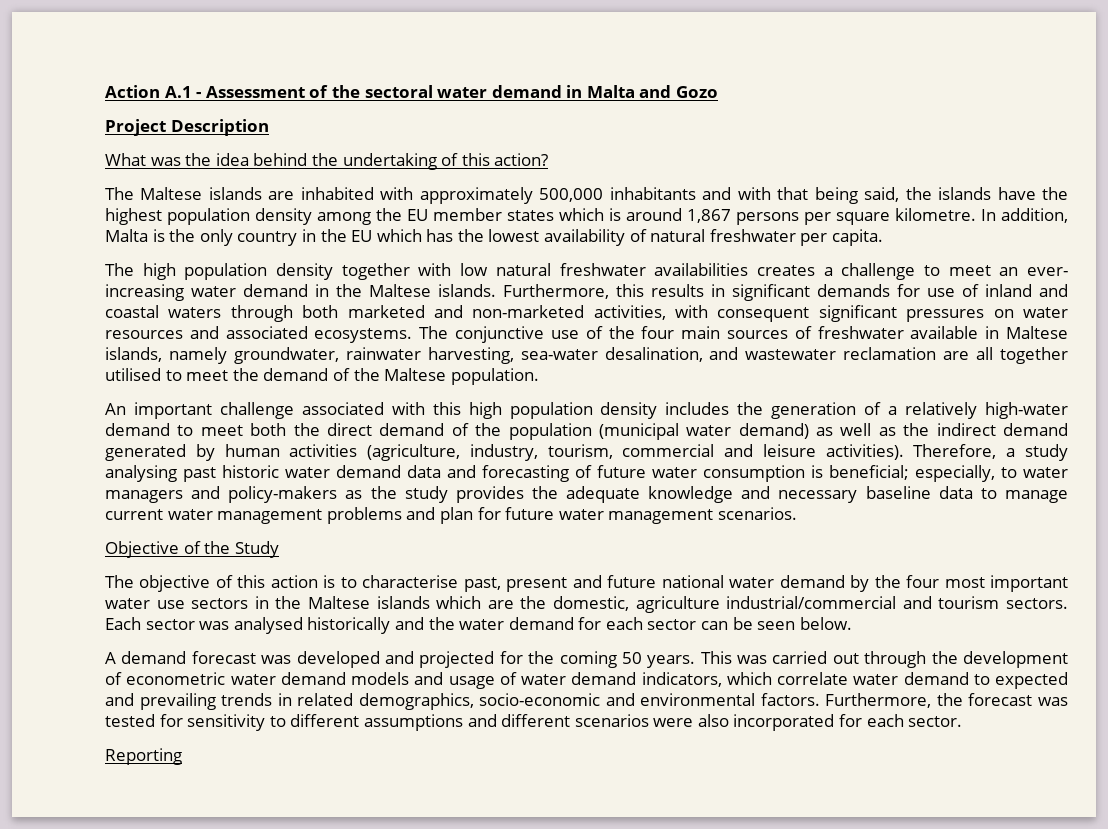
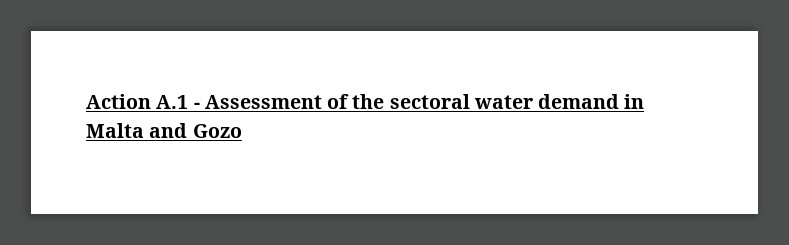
[105,119,269,136] [105,153,549,170] [105,187,1068,204] [105,208,1068,225] [105,229,884,246] [105,263,1068,280] [105,284,1068,301] [105,305,1068,322] [105,326,1068,343] [105,347,1068,364] [105,368,539,385] [105,402,1068,419] [105,423,1069,440] [105,444,1068,461] [105,465,1068,482] [105,486,1068,503] [105,507,797,524] [105,541,279,558] [105,575,1069,592] [105,596,1069,613] [105,617,852,634] [105,651,1069,668] [105,672,1068,689] [105,693,1068,710] [105,714,963,731] [105,748,182,765] // Project Description // What was the idea behind the undertaking of this action? // The Maltese islands are inhabited with approximately 500,000 inhabitants and with that being said, the islands have the highest population density among the EU member states which is around 1,867 persons per square kilometre. In addition, Malta is the only country in the EU which has the lowest availability of natural freshwater per capita. // The high population density together with low natural freshwater availabilities creates a challenge to meet an ever- increasing water demand in the Maltese islands. Furthermore, this results in significant demands for use of inland and coastal waters through both marketed and non-marketed activities, with consequent significant pressures on water resources and associated ecosystems. The conjunctive use of the four main sources of freshwater available in Maltese islands, namely groundwater, rainwater harvesting, sea-water desalination, and wastewater reclamation are all together utilised to meet the demand of the Maltese population. // An important challenge associated with this high population density includes the generation of a relatively high-water demand to meet both the direct demand of the population (municipal water demand) as well as the indirect demand generated by human activities (agriculture, industry, tourism, commercial and leisure activities). Therefore, a study analysing past historic water demand data and forecasting of future water consumption is beneficial; especially, to water managers and policy-makers as the study provides the adequate knowledge and necessary baseline data to manage current water management problems and plan for future water management scenarios. // Objective of the Study // The objective of this action is to characterise past, present and future national water demand by the four most important water use sectors in the Maltese islands which are the domestic, agriculture industrial/commercial and tourism sectors. Each sector was analysed historically and the water demand for each sector can be seen below. // A demand forecast was developed and projected for the coming 50 years. This was carried out through the development of econometric water demand models and usage of water demand indicators, which correlate water demand to expected and prevailing trends in related demographics, socio-economic and environmental factors. Furthermore, the forecast was tested for sensitivity to different assumptions and different scenarios were also incorporated for each sector. // Reporting -> (242, 131) none

